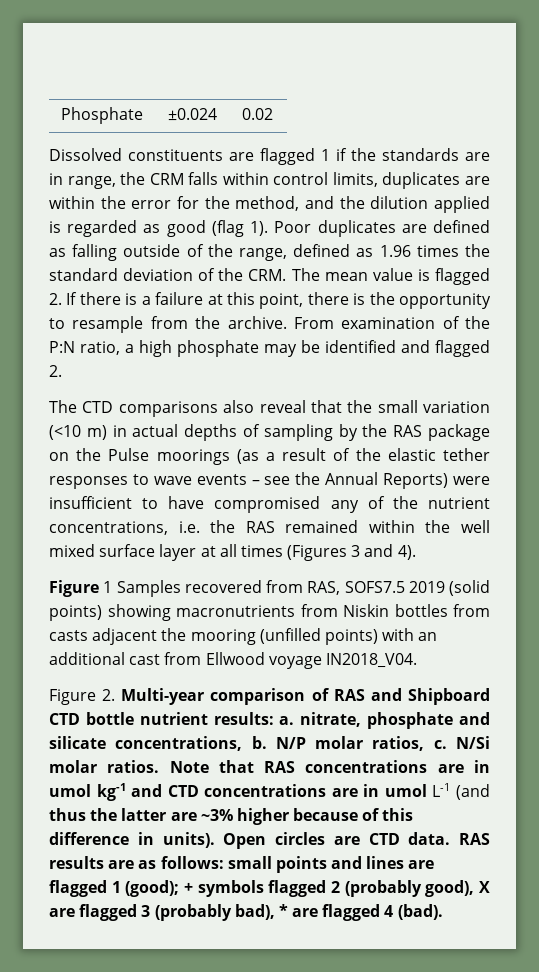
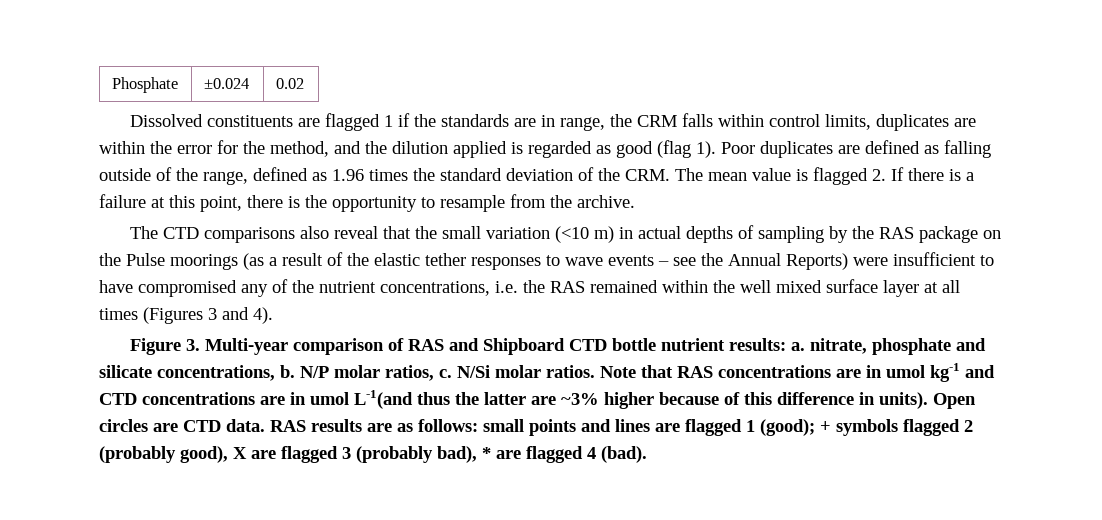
[293,316,490,329] [49,340,490,357] [49,365,62,377] From examination of the P:N ratio, a high phosphate may be identified and flagged 2. -> (635, 201) none
[103,580,490,597] [49,604,490,621] [49,628,438,645] [49,652,417,669] [49,689,116,705] 1 Samples recovered from RAS, SOFS7.5 2019 (solid points) showing macronutrients from Niskin bottles from casts adjacent the mooring (unfilled points) with an additional cast from Ellwood voyage IN2018_V04. // Figure 2. -> [185,339,200,351] 3.
[432,783,490,800] L-1 (and -> [354,390,413,409] L-1(and

